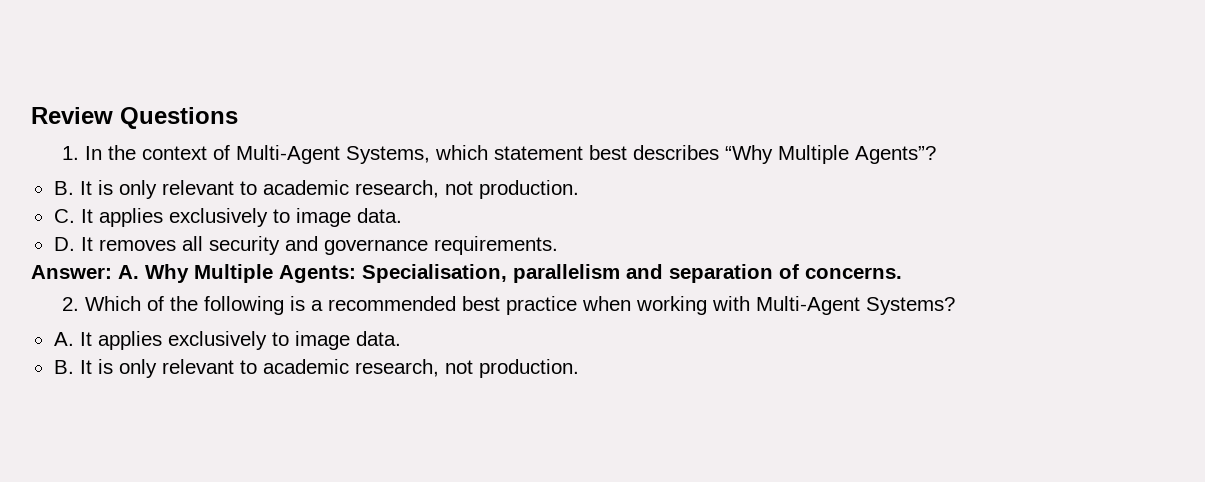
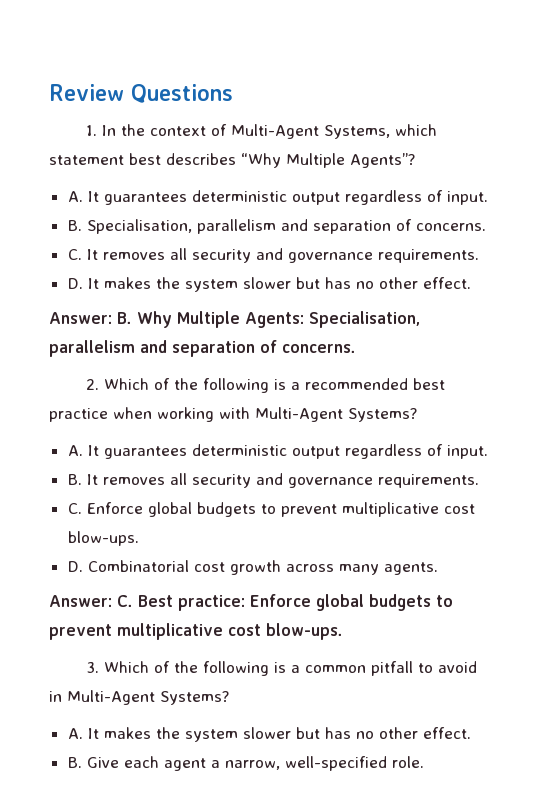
[53,180,579,199] [53,208,402,227] [53,236,558,255] [31,265,139,279] B. It is only relevant to academic research, not production. // C. It applies exclusively to image data. // D. It removes all security and governance requirements. // Answer: A. -> [67,190,488,205] [67,219,486,234] [67,248,479,263] [67,277,471,292] [49,312,132,324] A. It guarantees deterministic output regardless of input. // B. Specialisation, parallelism and separation of concerns. // C. It removes all security and governance requirements. // D. It makes the system slower but has no other effect. // Answer: B.
[97,331,401,350] [53,359,579,378] applies exclusively to image data. // B. It is only relevant to academic research, not production. -> [103,444,488,459] [67,473,479,488] [67,502,475,517] [67,531,139,546] [67,560,438,575] [49,594,453,611] [49,623,343,640] [86,661,478,676] [49,690,229,705] [67,727,471,742] [67,756,424,771] guarantees deterministic output regardless of input. // B. It removes all security and governance requirements. // C. Enforce global budgets to prevent multiplicative cost blow-ups. // D. Combinatorial cost growth across many agents. // Answer: C. Best practice: Enforce global budgets to prevent multiplicative cost blow-ups. // 3. Which of the following is a common pitfall to avoid in Multi-Agent Systems? // A. It makes the system slower but has no other effect. // B. Give each agent a narrow, well-specified role.

